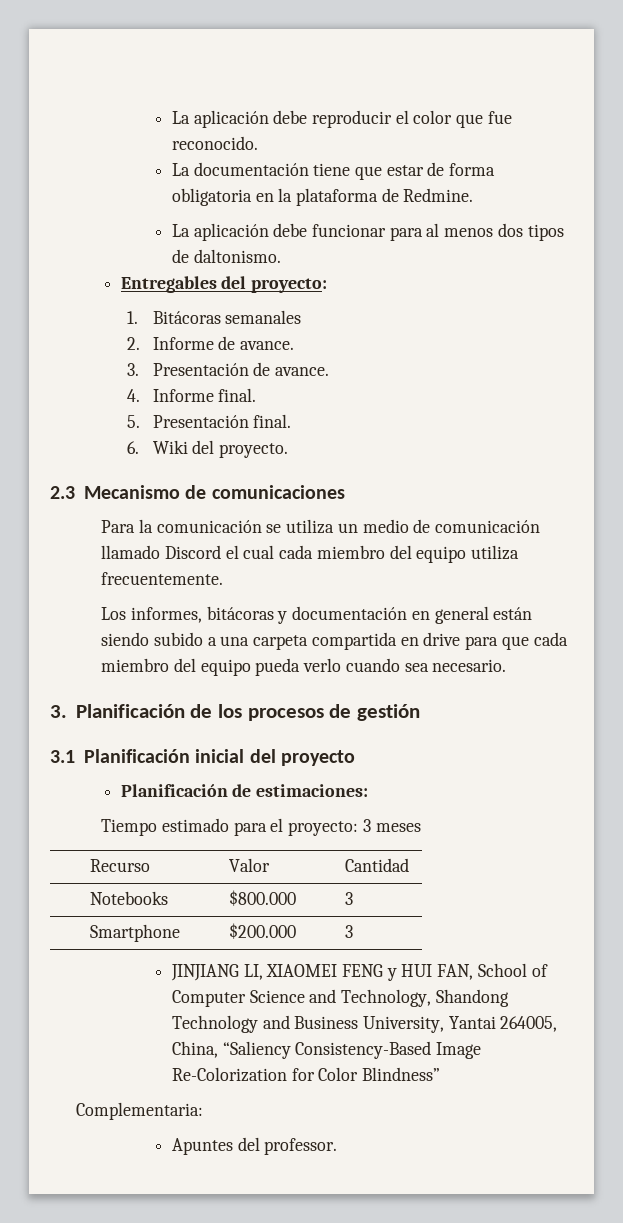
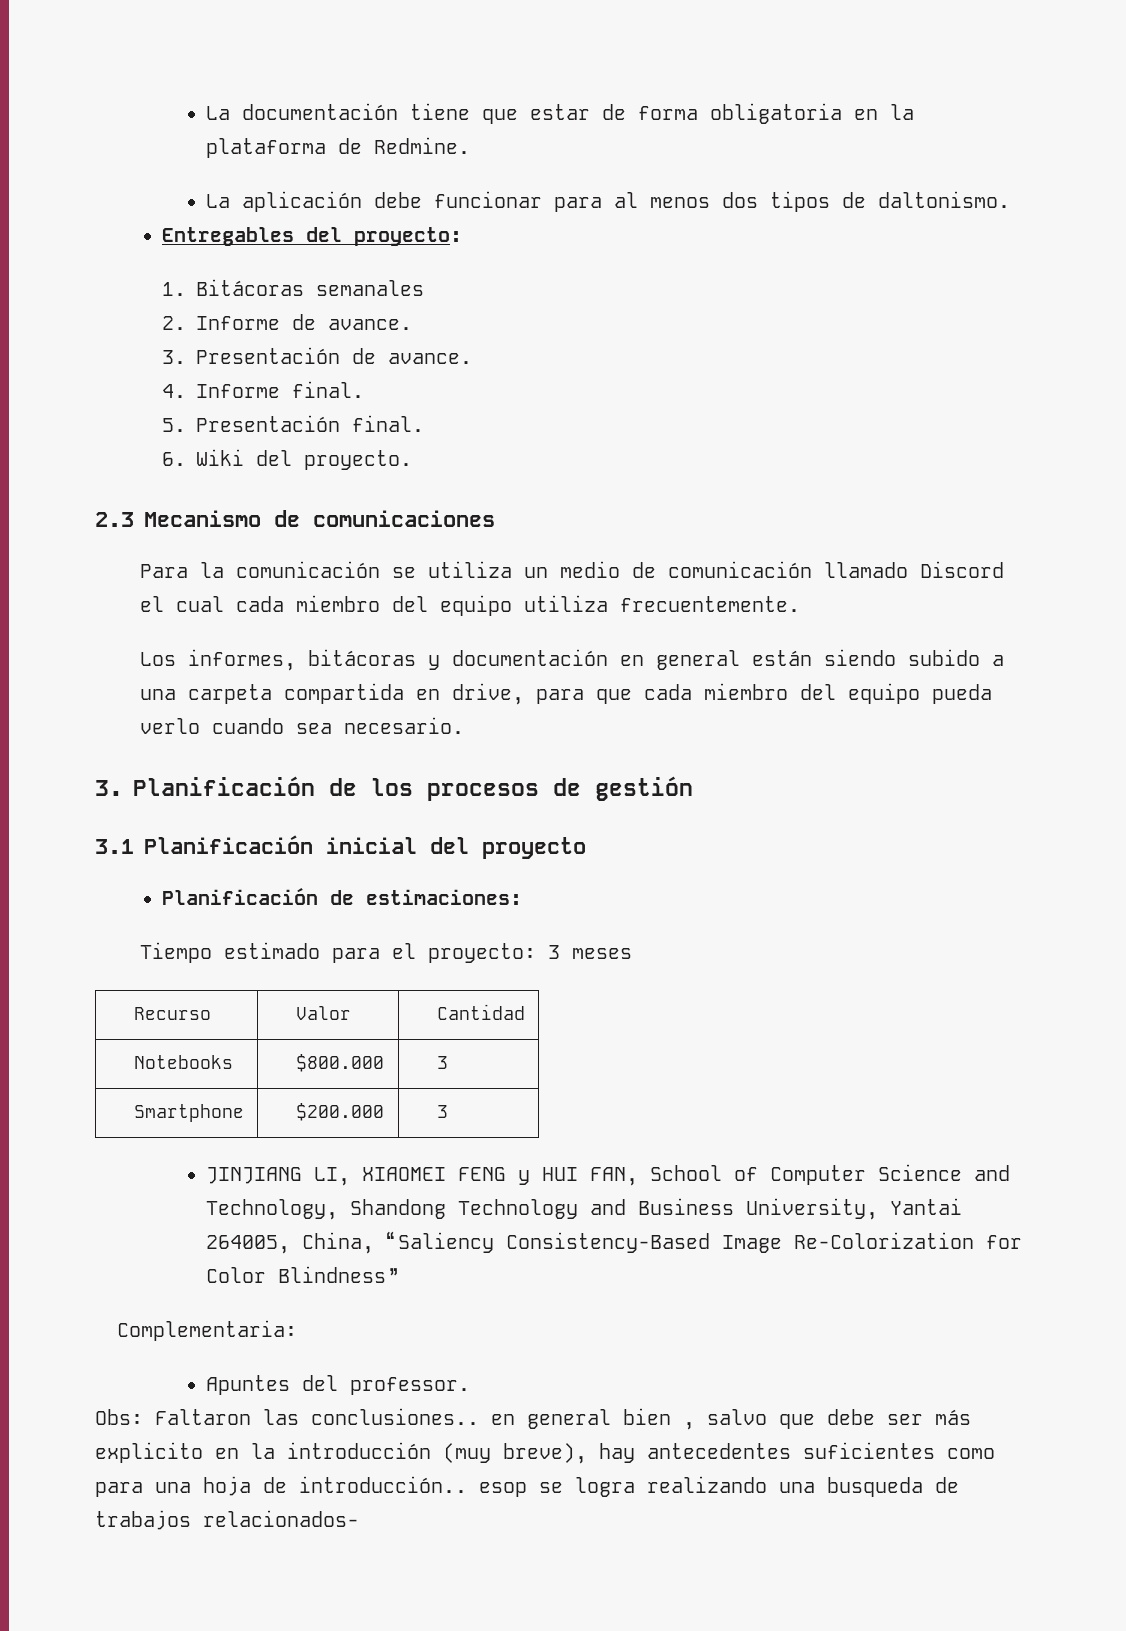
[171,110,512,128] [171,136,258,150] [171,163,190,176] La aplicación debe reproducir el color que fue reconocido. // La -> [206,106,231,120] La
[423,632,461,646] drive -> [451,683,524,705] drive,
(338, 1146) none -> [95,1408,971,1430] [95,1442,995,1464] [95,1476,959,1497] [95,1510,359,1530] // Obs: Faltaron las conclusiones.. en general bien , salvo que debe ser más explicito en la introducción (muy breve), hay antecedentes suficientes como para una hoja de introducción.. esop se logra realizando una busqueda de trabajos relacionados-

